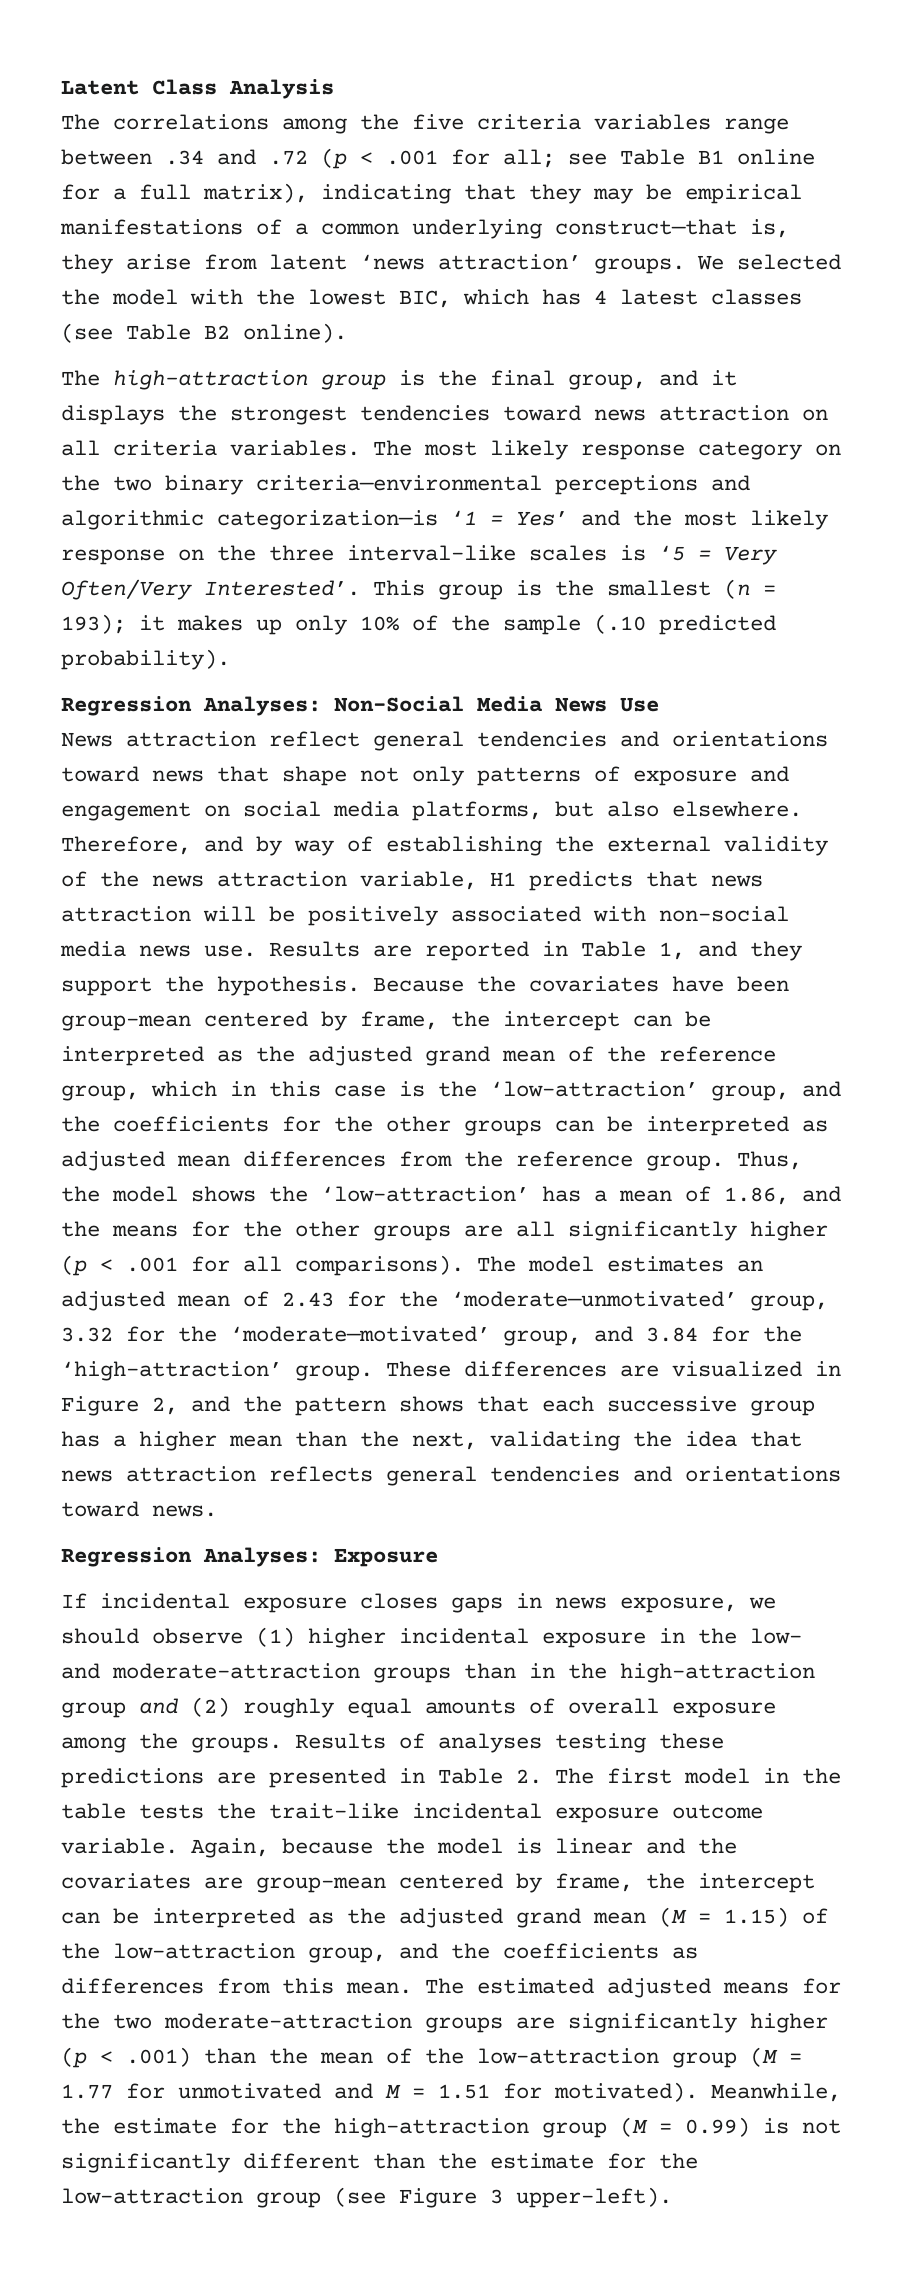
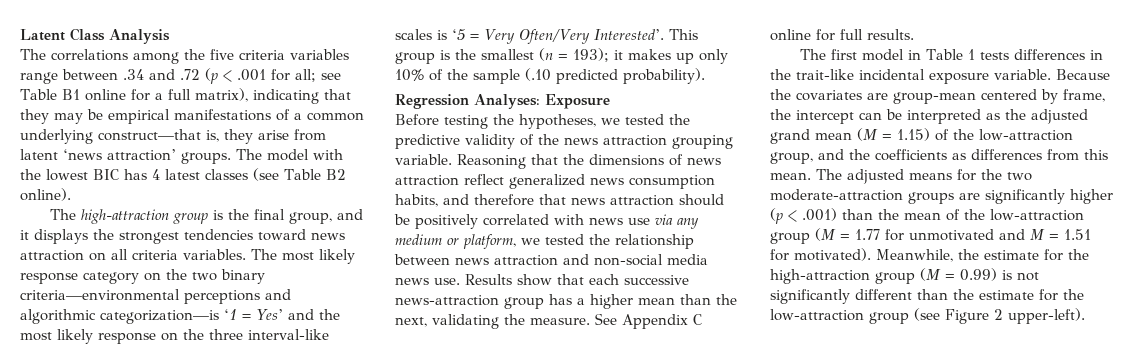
[697,254,841,270] [61,289,100,305] We selected the -> [236,149,262,160] The
[399,289,529,308] BIC, which -> [93,169,119,180] BIC
[334,696,659,712] [61,731,828,751] [61,766,789,786] [61,801,802,821] [61,836,711,856] Non-Social Media News Use // News attraction reflect general tendencies and orientations toward news that shape not only patterns of exposure and engagement on social media platforms, but also elsewhere. Therefore, and by way of establishing the external -> [545,94,610,109] [395,114,690,129] [395,134,460,149] Exposure // Before testing the hypotheses, we tested the predictive
[360,871,763,891] [61,906,256,922] variable, H1 predicts that news attraction will -> [672,135,733,149] [395,154,721,169] [395,174,715,189] [395,194,724,207] grouping variable. Reasoning that the dimensions of news attraction reflect generalized news consumption habits, and therefore that news attraction should
[451,906,646,922] associated with -> [483,214,699,229] [395,234,694,249] [394,254,589,266] correlated with news use via any medium or platform, we tested the relationship between news attraction and
[373,941,802,961] [61,976,789,996] [61,1011,711,1031] [61,1046,776,1066] [61,1081,841,1101] [61,1116,828,1136] [61,1151,802,1171] [61,1186,841,1205] [61,1221,828,1241] [61,1255,763,1276] [61,1291,828,1311] [61,1326,802,1346] [61,1361,841,1381] [61,1396,464,1416] are reported in Table 1, and they support the hypothesis. Because the covariates have been group-mean centered by frame, the intercept can be interpreted as the adjusted grand mean of the reference group, which in this case is the ‘low-attraction’ group, and the coefficients for the other groups can be interpreted as adjusted mean differences from the reference group. Thus, the model shows the ‘low-attraction’ has a mean of 1.86, and the means for the other groups are all significantly higher (p < .001 for all comparisons). The model estimates an adjusted mean of 2.43 for the ‘moderate—unmotivated’ group, 3.32 for the ‘moderate—motivated’ group, and 3.84 for the ‘high-attraction’ group. These differences are visualized in Figure 2, and the pattern shows -> [517,274,552,286] show
(737, 1404) none -> [395,295,499,306] news-attraction
[685,1431,802,1447] [61,1466,841,1486] [61,1501,217,1517] [61,1547,438,1567] [61,1593,776,1613] [61,1627,802,1648] [61,1663,815,1683] [61,1697,776,1718] [61,1733,724,1753] [61,1768,841,1788] [61,1803,763,1823] [61,1838,685,1858] idea that news attraction reflects general tendencies and orientations toward news. // Regression Analyses: Exposure // If incidental exposure closes gaps in news exposure, we should observe (1) higher incidental exposure in the low- and moderate-attraction groups than in the high-attraction group and (2) roughly equal amounts of overall exposure among the groups. Results of analyses testing these predictions are presented in Table 2. The first model in the table tests the trait-like incidental exposure outcome variable. Again, because the model is linear and -> [530,313,702,329] [770,29,914,41] [800,49,1104,61] [770,69,1110,84] measure. See Appendix C online for full results. // The first model in Table 1 tests differences in the trait-like incidental exposure variable. Because
[477,1978,594,1994] estimated -> (842, 174) none
[490,2189,503,2204] 3 -> [994,309,1003,320] 2

